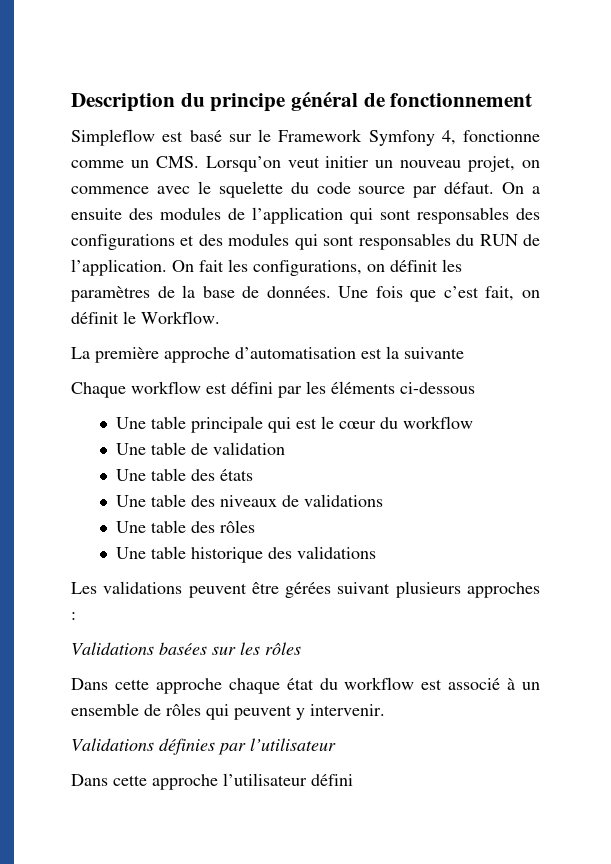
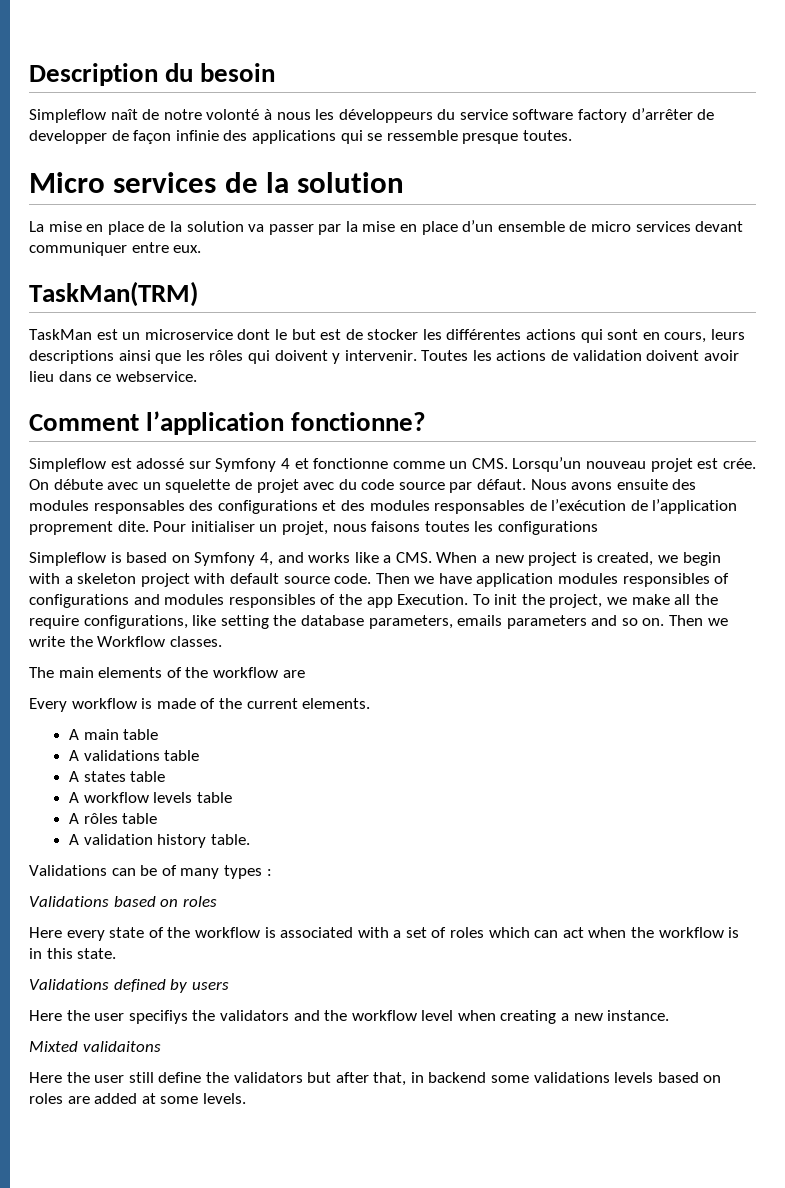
[210,91,533,112] [71,129,540,146] [71,156,541,172] [71,181,283,198] principe général de fonctionnement // Simpleflow est basé sur le Framework Symfony 4, fonctionne comme un CMS. Lorsqu’on veut initier un nouveau projet, on commence avec le squelette -> [200,63,276,82] [29,108,715,123] [29,130,572,144] [29,172,405,193] [29,220,744,235] [29,242,202,256] [29,281,198,307] [29,329,746,343] [29,350,739,364] [29,371,197,382] [29,411,427,435] [29,457,756,472] [29,479,335,493] besoin // Simpleflow naît de notre volonté à nous les développeurs du service software factory d’arrêter de developper de façon infinie des applications qui se ressemble presque toutes. // Micro services de la solution // La mise en place de la solution va passer par la mise en place d’un ensemble de micro services devant communiquer entre eux. // TaskMan(TRM) // TaskMan est un microservice dont le but est de stocker les différentes actions qui sont en cours, leurs descriptions ainsi que les rôles qui doivent y intervenir. Toutes les actions de validation doivent avoir lieu dans ce webservice. // Comment l’application fonctionne? // Simpleflow est adossé sur Symfony 4 et fonctionne comme un CMS. Lorsqu’un nouveau projet est crée. On débute avec un squelette de projet avec
[502,182,540,194] On a -> [530,479,613,490] Nous avons
[228,207,411,224] de l’application qui sont -> (89, 505) none
[294,233,541,250] [71,259,462,276] [71,285,540,302] [71,311,220,324] [71,346,464,363] [71,381,475,398] [116,416,474,433] [116,442,286,455] [116,468,254,481] [116,494,384,507] [116,520,256,533] [116,546,377,563] [71,581,540,598] [71,612,76,620] [71,642,301,655] [71,677,540,694] [71,703,385,720] [71,738,336,755] [71,773,353,790] qui sont responsables du RUN de l’application. On fait les configurations, on définit les paramètres de la base de données. Une fois que c’est fait, on définit le Workflow. // La première approche d’automatisation est la suivante // Chaque workflow est défini par les éléments ci-dessous // Une table principale qui est le cœur du workflow // Une table de validation // Une table des états // Une table des niveaux de validations // Une table des rôles // Une table historique des validations // Les validations peuvent être gérées suivant plusieurs approches : // Validations basées sur les rôles // Dans cette approche chaque état du workflow est associé à un ensemble de rôles qui peuvent y intervenir. // Validations définies par l’utilisateur // Dans cette approche l’utilisateur défini -> [434,499,738,514] [29,521,598,535] [29,552,721,566] [29,573,730,587] [29,594,718,608] [29,615,728,629] [29,636,222,647] [29,667,305,678] [29,698,371,712] [69,729,159,740] [69,750,200,761] [69,771,166,782] [69,792,232,803] [69,813,158,824] [69,834,250,848] [29,865,272,879] [29,896,217,907] [29,927,740,941] [29,948,117,959] [29,979,229,993] [29,1010,670,1024] [29,1041,161,1052] [29,1072,722,1086] [29,1093,246,1104] responsables de l’exécution de l’application proprement dite. Pour initialiser un projet, nous faisons toutes les configurations // Simpleflow is based on Symfony 4, and works like a CMS. When a new project is created, we begin with a skeleton project with default source code. Then we have application modules responsibles of configurations and modules responsibles of the app Execution. To init the project, we make all the require configurations, like setting the database parameters, emails parameters and so on. Then we write the Workflow classes. // The main elements of the workflow are // Every workflow is made of the current elements. // A main table // A validations table // A states table // A workflow levels table // A rôles table // A validation history table. // Validations can be of many types : // Validations based on roles // Here every state of the workflow is associated with a set of roles which can act when the workflow is in this state. // Validations defined by users // Here the user specifiys the validators and the workflow level when creating a new instance. // Mixted validaitons // Here the user still define the validators but after that, in backend some validations levels based on roles are added at some levels.

